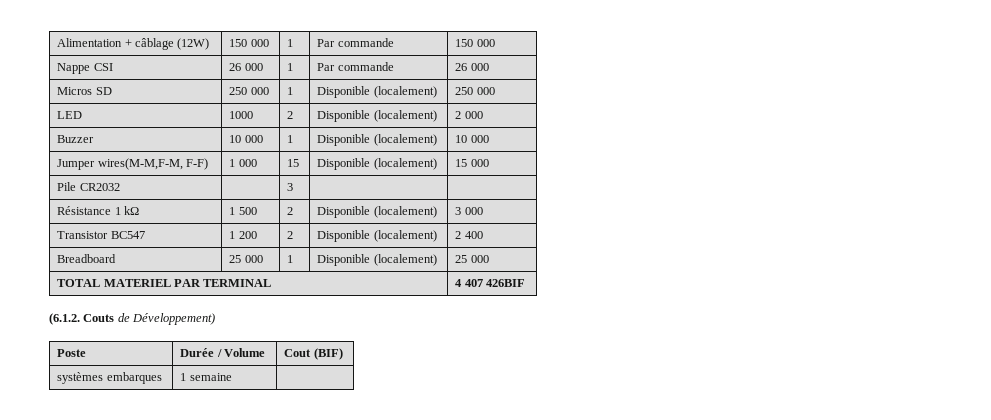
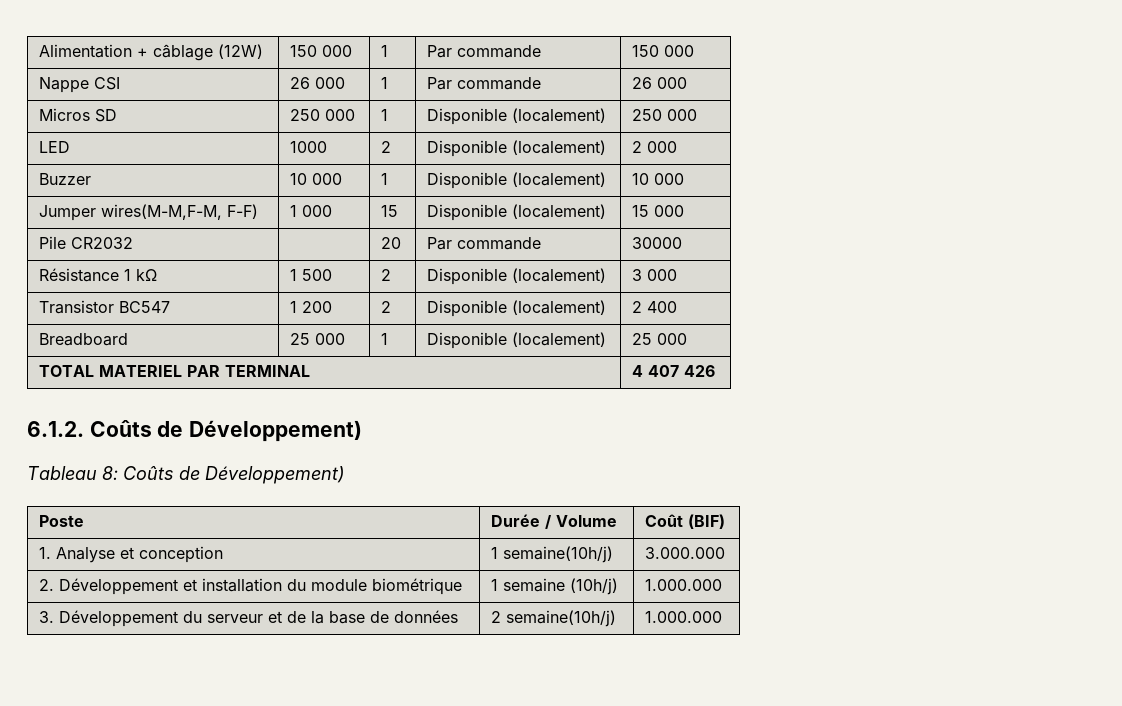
[287,183,294,191] 3 | | -> [381,237,402,249] [427,237,542,250] [632,237,683,249] 20 | Par commande | 30000
[486,279,526,287] [49,313,115,325] 426BIF // (6.1.2. Couts -> [684,365,716,377] [27,420,363,442] [27,466,174,480] 426 // 6.1.2. Coûts de Développement) // Tableau 8: Coûts
[284,349,312,357] Cout -> [645,514,684,527] Coût
[57,372,162,384] [180,373,232,381] systèmes embarques | 1 semaine | -> [39,546,224,563] [491,546,614,563] [645,547,726,559] [39,578,463,595] [491,578,619,595] [645,579,723,591] [39,610,459,627] [491,610,617,627] [645,611,723,623] 1. Analyse et conception | 1 semaine(10h/j) | 3.000.000 // 2. Développement et installation du module biométrique | 1 semaine (10h/j) | 1.000.000 // 3. Développement du serveur et de la base de données | 2 semaine(10h/j) | 1.000.000

